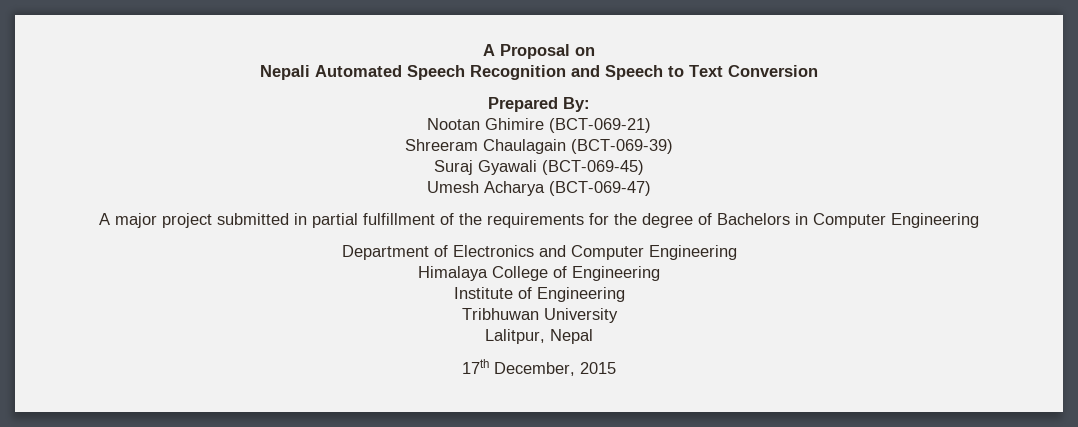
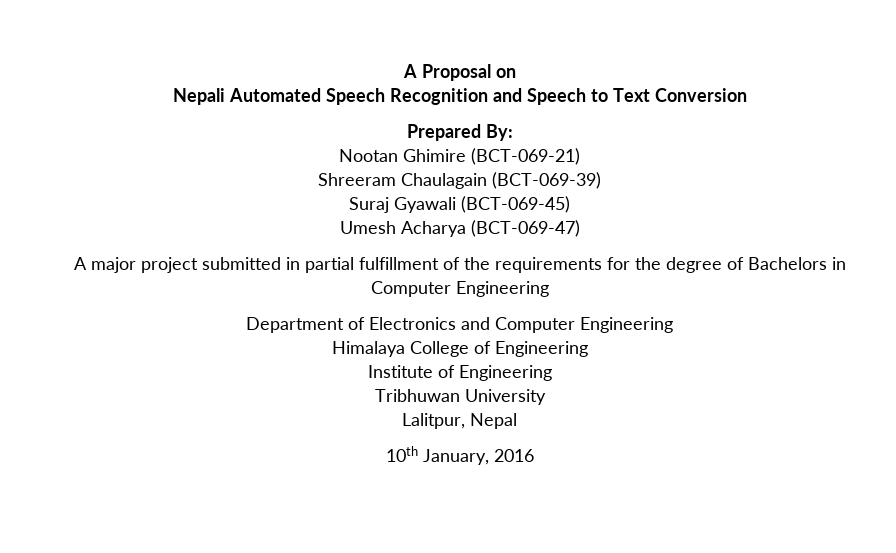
[462,359,616,376] 17th December, 2015 -> [385,446,534,465] 10th January, 2016

